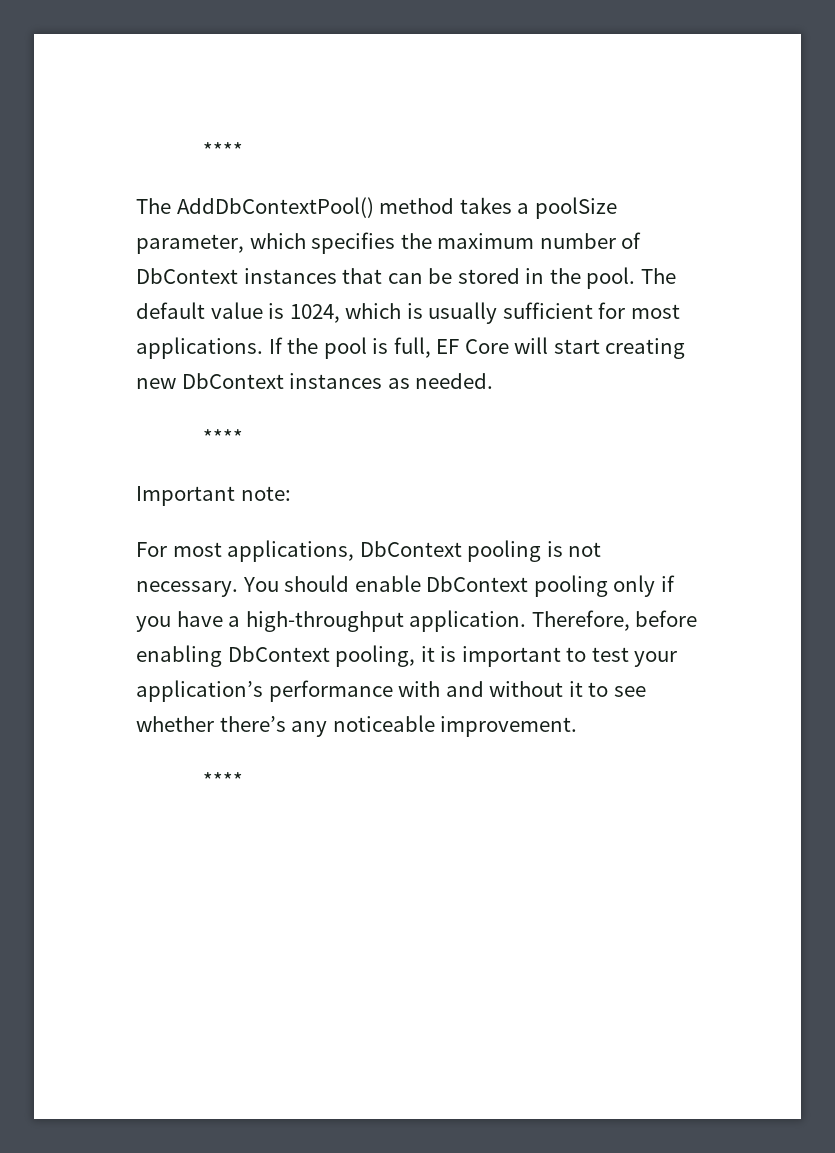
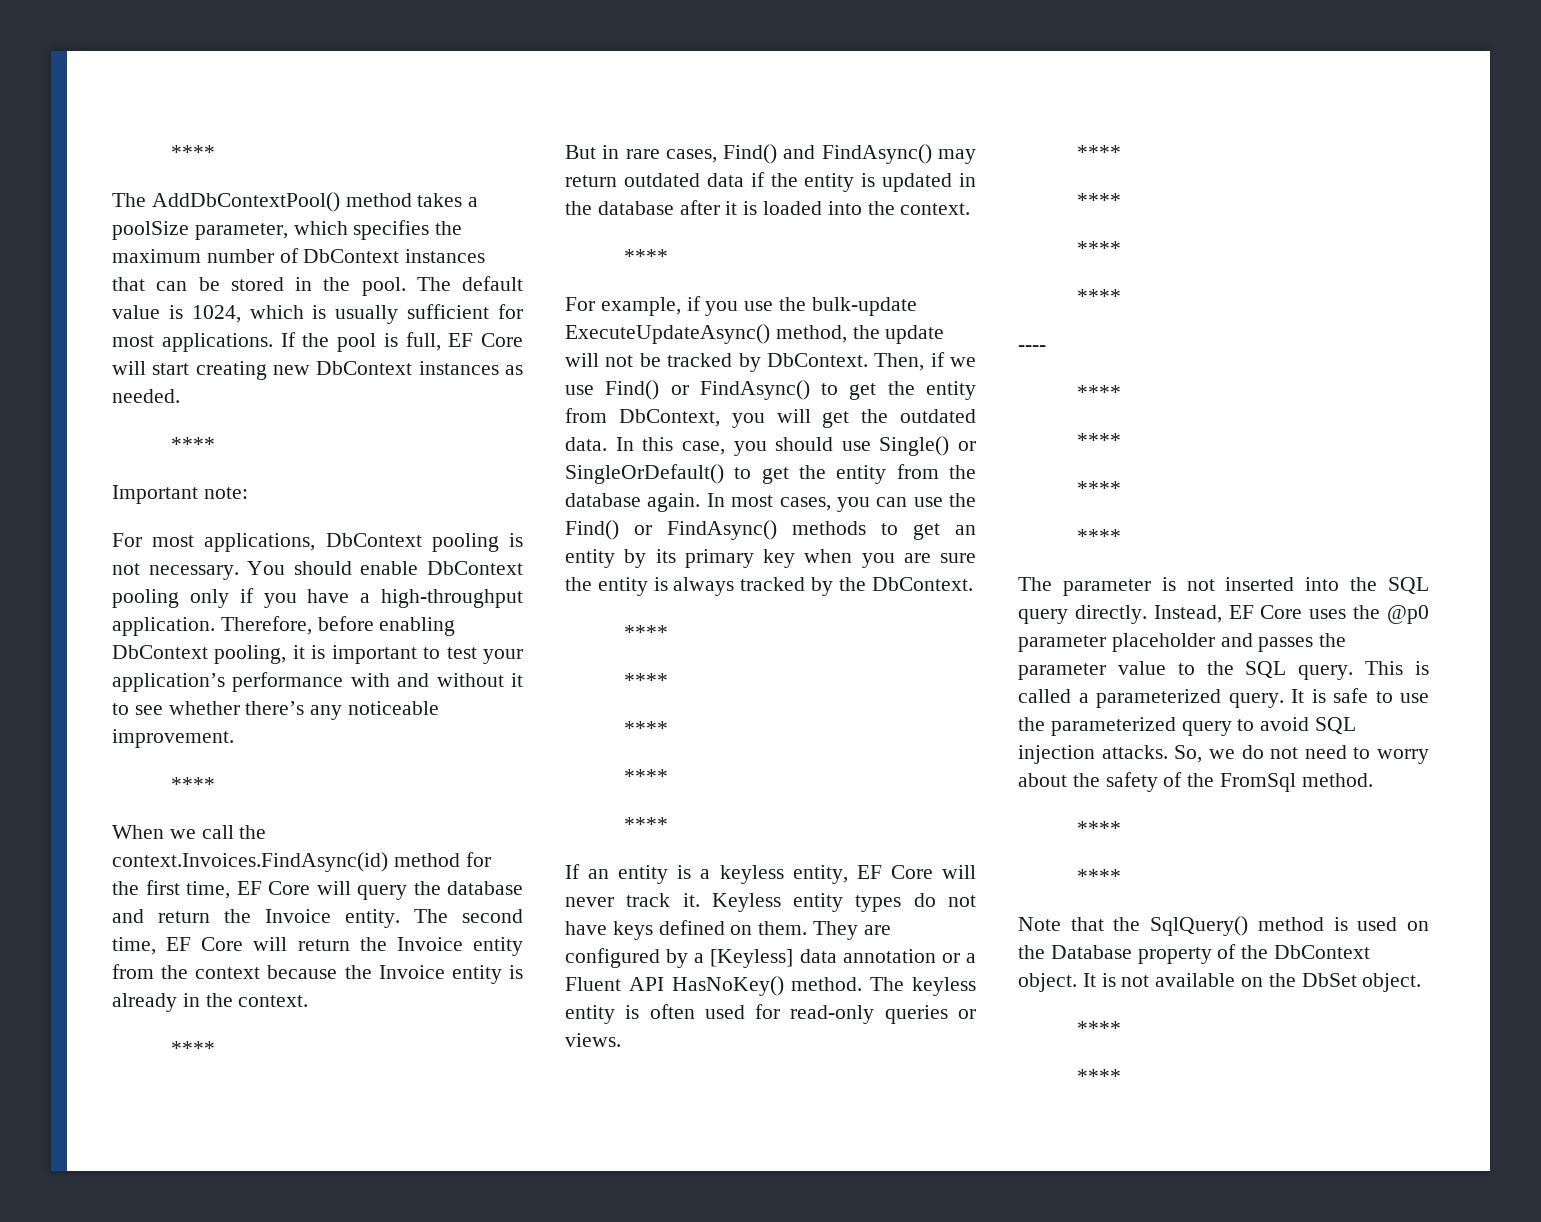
(244, 780) none -> [112,825,267,839] [112,852,491,872] [112,880,523,900] [112,909,523,928] [112,937,523,956] [112,964,523,984] [112,993,309,1012] [170,1041,215,1055] [565,144,976,164] [565,172,976,192] [565,200,971,215] [623,249,668,263] [565,296,917,316] [565,324,945,344] [565,352,976,372] [565,380,976,400] [565,408,976,428] [565,436,976,456] [565,464,976,484] [565,493,976,512] [565,520,976,540] [565,549,976,568] [565,577,973,596] [623,625,668,639] [623,673,668,687] [623,721,668,735] [623,769,668,783] [623,817,668,831] [565,864,976,884] [565,893,976,912] [565,920,891,940] [565,948,976,968] [565,976,976,996] [565,1004,976,1024] [565,1033,621,1047] [1076,145,1121,159] [1076,193,1121,207] [1076,241,1121,255] [1076,289,1121,303] [1018,345,1046,351] [1076,385,1121,399] [1076,433,1121,447] [1076,481,1121,495] [1076,529,1121,543] [1018,577,1429,596] [1018,605,1429,624] [1018,633,1347,652] [1018,661,1429,680] [1018,688,1429,708] [1018,717,1357,736] [1018,745,1429,764] [1018,772,1373,792] [1076,821,1121,835] [1076,869,1121,883] [1018,916,1429,936] [1018,944,1371,964] [1018,973,1422,992] [1076,1021,1121,1035] [1076,1069,1121,1083] // When we call the context.Invoices.FindAsync(id) method for the first time, EF Core will query the database and return the Invoice entity. The second time, EF Core will return the Invoice entity from the context because the Invoice entity is already in the context. // **** // But in rare cases, Find() and FindAsync() may return outdated data if the entity is updated in the database after it is loaded into the context. // **** // For example, if you use the bulk-update ExecuteUpdateAsync() method, the update will not be tracked by DbContext. Then, if we use Find() or FindAsync() to get the entity from DbContext, you will get the outdated data. In this case, you should use Single() or SingleOrDefault() to get the entity from the database again. In most cases, you can use the Find() or FindAsync() methods to get an entity by its primary key when you are sure the entity is always tracked by the DbContext. // **** // **** // **** // **** // **** // If an entity is a keyless entity, EF Core will never track it. Keyless entity types do not have keys defined on them. They are configured by a [Keyless] data annotation or a Fluent API HasNoKey() method. The keyless entity is often used for read-only queries or views. // **** // **** // **** // **** // ---- // **** // **** // **** // **** // The parameter is not inserted into the SQL query directly. Instead, EF Core uses the @p0 parameter placeholder and passes the parameter value to the SQL query. This is called a parameterized query. It is safe to use the parameterized query to avoid SQL injection attacks. So, we do not need to worry about the safety of the FromSql method. // **** // **** // Note that the SqlQuery() method is used on the Database property of the DbContext object. It is not available on the DbSet object. // **** // ****

